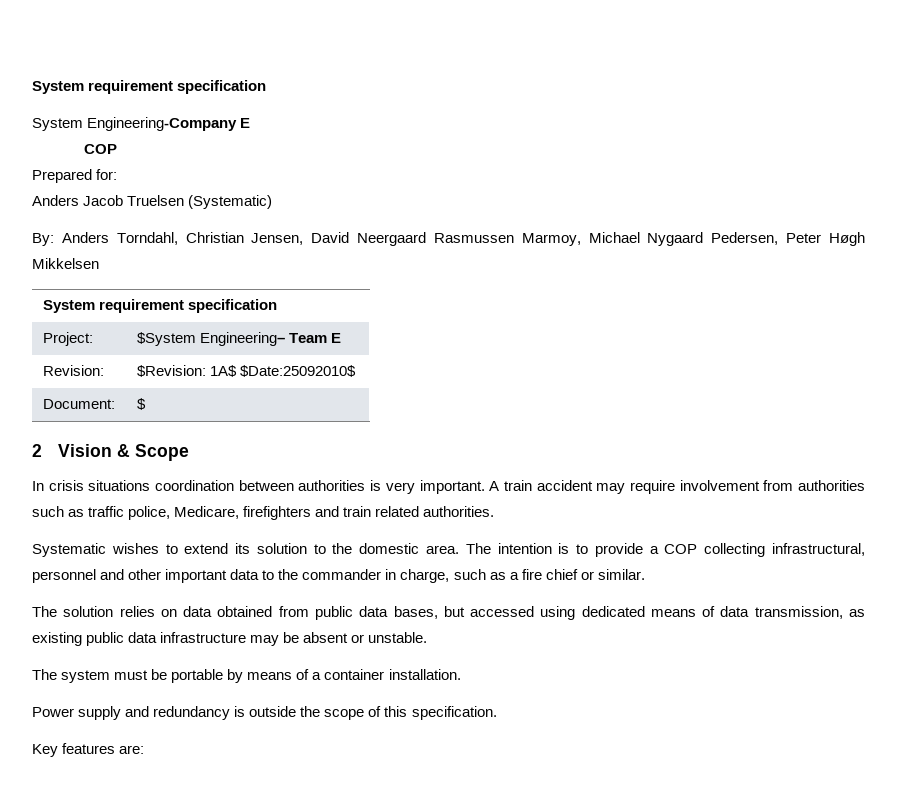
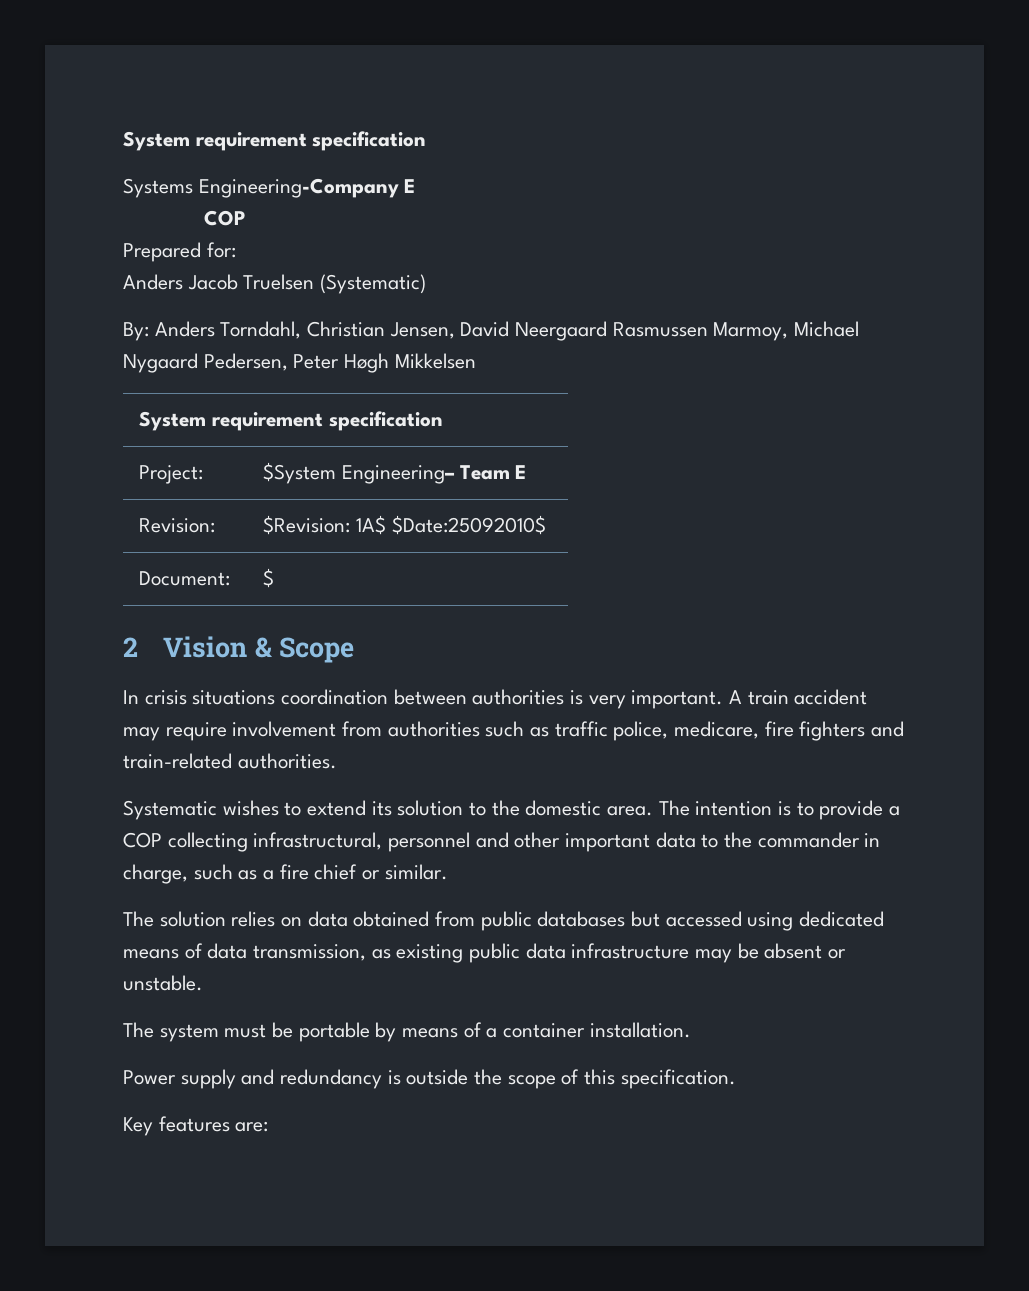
[32,80,267,94] [32,118,83,131] System requirement specification // System -> [123,131,427,151] [123,178,193,198] System requirement specification // Systems
[174,506,420,520] Medicare, firefighters and train related -> [674,721,905,741] [123,753,232,769] medicare, fire fighters and train-related
[359,606,438,619] data bases, -> [537,911,626,927] databases

